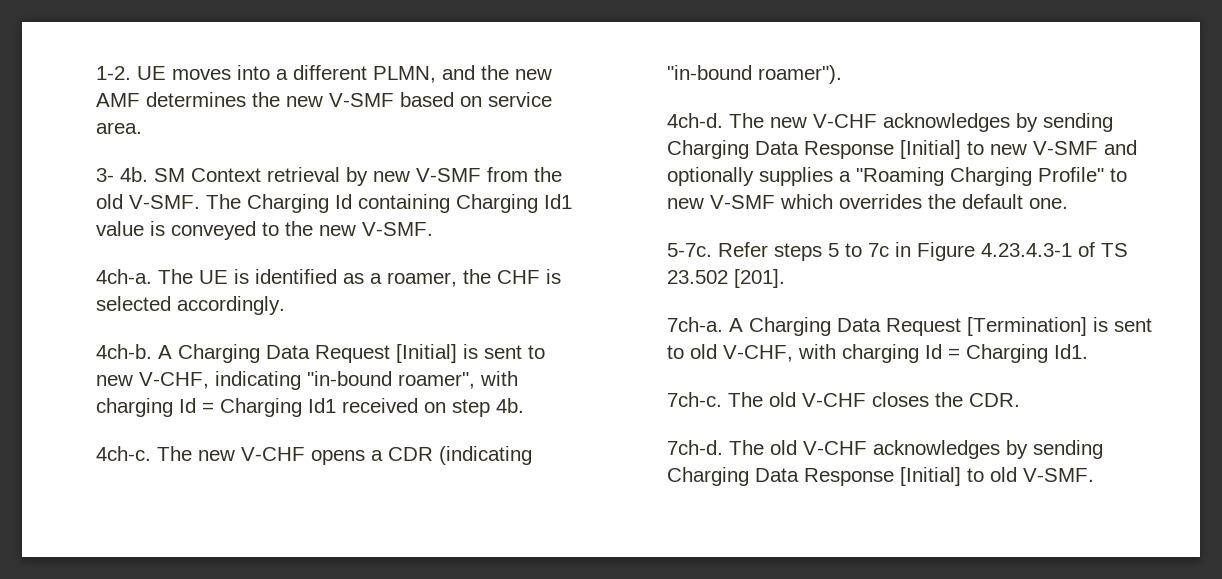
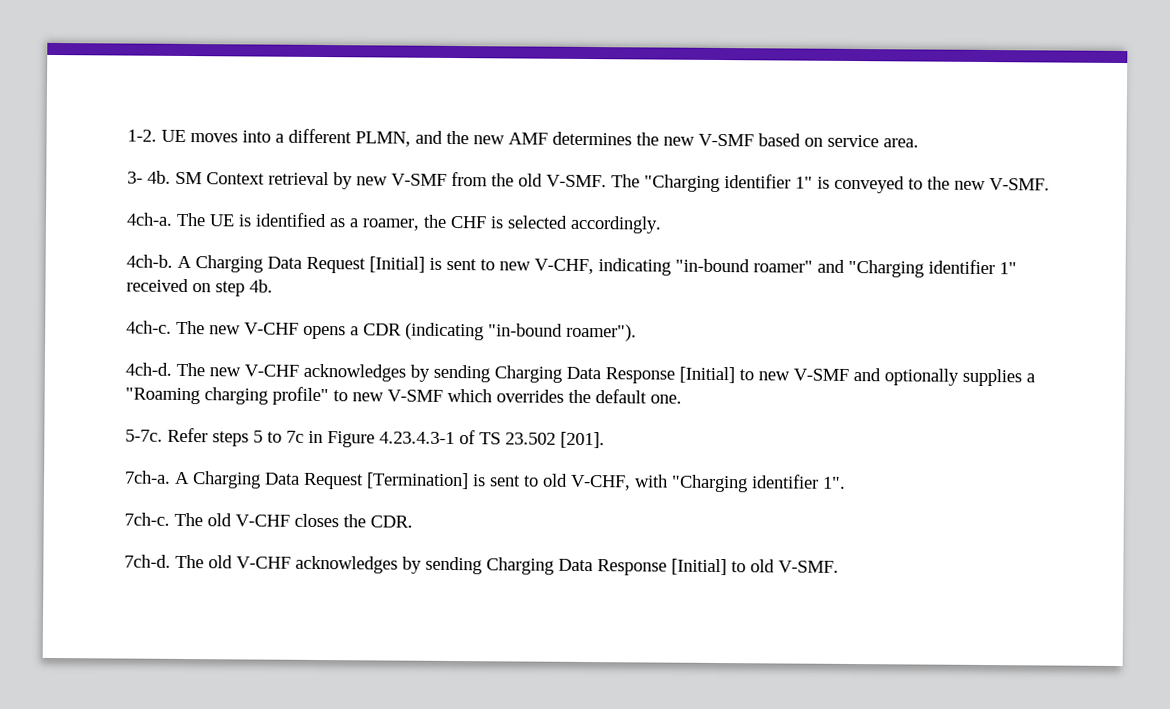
[246,194,572,213] [95,221,144,236] Charging Id containing Charging Id1 value -> [644,174,814,193] "Charging identifier 1"
[397,371,518,389] [95,398,336,417] roamer", with charging Id = Charging Id1 -> [753,259,1018,278] roamer" and "Charging identifier 1"
[949,167,1104,186] Charging Profile" -> [204,386,330,406] charging profile"
[841,344,1088,363] charging Id = Charging Id1. -> [671,474,847,493] "Charging identifier 1".

